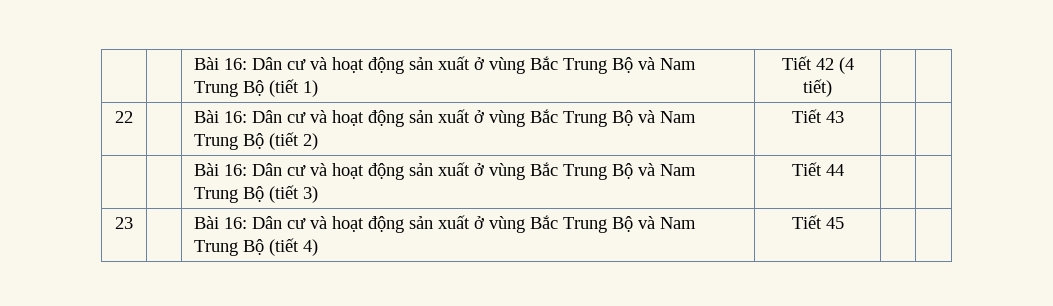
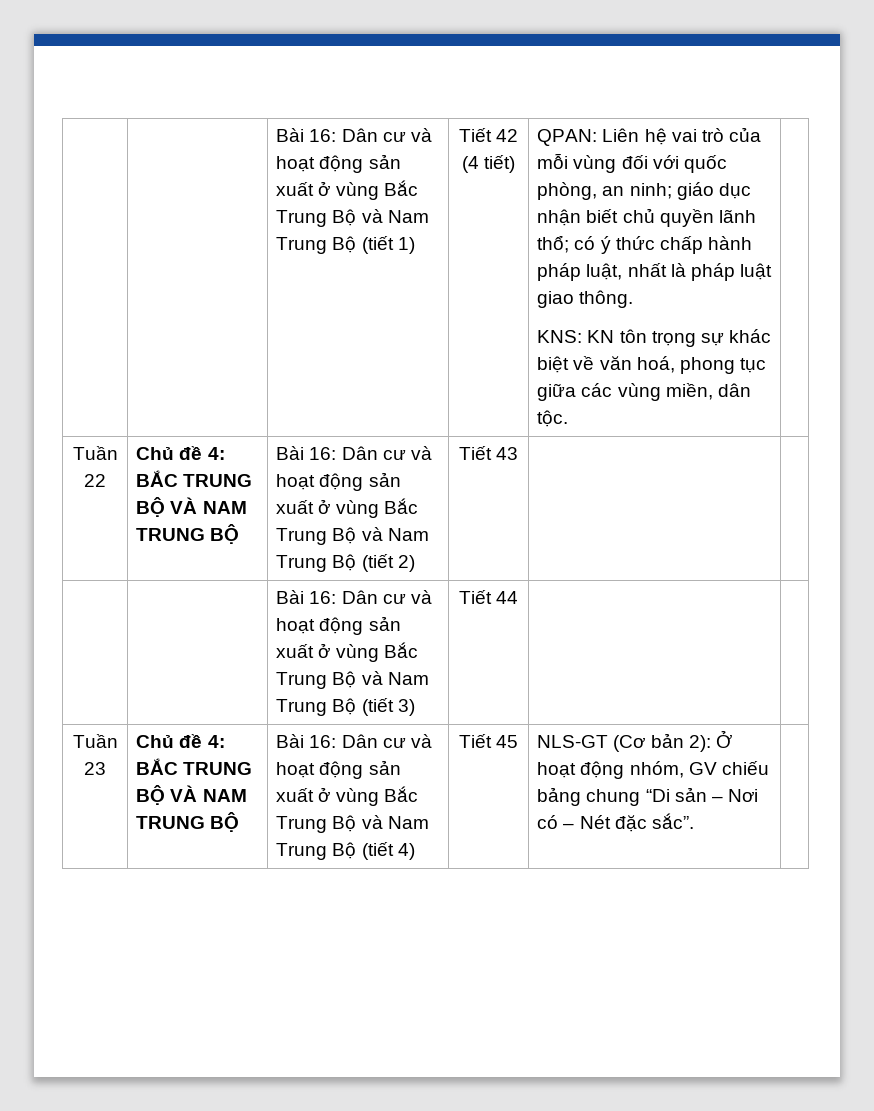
[115,111,133,123] | // 22 | -> [537,127,761,146] [537,153,727,173] [537,182,751,200] [537,208,756,227] [537,235,752,254] [537,263,772,281] [537,290,634,308] [537,329,771,347] [537,356,766,374] [537,383,751,401] [537,410,569,427] [72,446,118,460] [84,474,106,487] [136,446,225,460] [136,470,253,487] [136,497,247,517] [136,524,240,544] QPAN: Liên hệ vai trò của mỗi vùng đối với quốc phòng, an ninh; giáo dục nhận biết chủ quyền lãnh thổ; có ý thức chấp hành pháp luật, nhất là pháp luật giao thông. // KNS: KN tôn trọng sự khác biệt về văn hoá, phong tục giữa các vùng miền, dân tộc. | // Tuần 22 | Chủ đề 4: BẮC TRUNG BỘ VÀ NAM TRUNG BỘ
(844, 170) none -> [72,734,118,748] Tuần
(133, 223) none -> [136,734,225,748] [136,758,253,775] [136,785,247,805] [136,812,240,832] Chủ đề 4: BẮC TRUNG BỘ VÀ NAM TRUNG BỘ
(844, 223) none -> [537,730,732,752] [537,761,769,779] [537,787,758,806] [537,813,694,832] NLS-GT (Cơ bản 2): Ở hoạt động nhóm, GV chiếu bảng chung “Di sản – Nơi có – Nét đặc sắc”.

